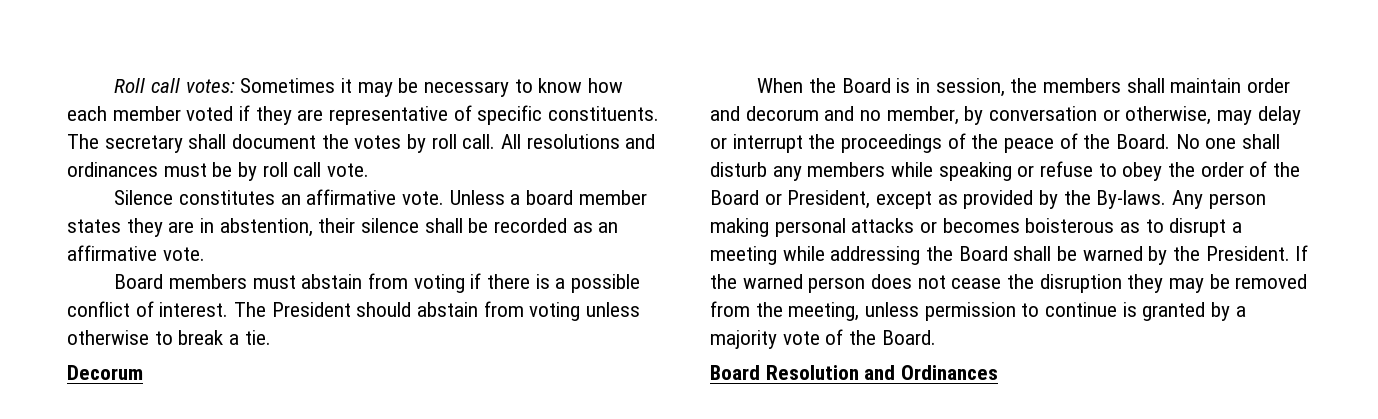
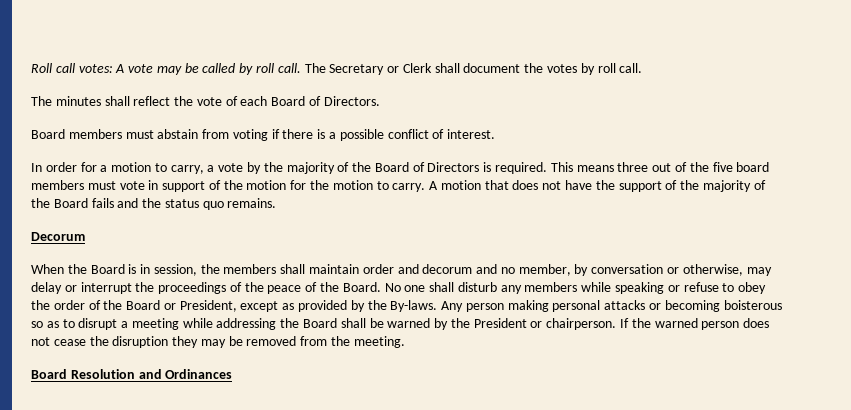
[240,78,623,97] [67,105,660,125] [67,134,183,153] Sometimes it may be necessary to know how each member voted if they are representative of specific constituents. The secretary -> [115,63,432,75] A vote may be called by roll call. The Secretary or Clerk
[501,134,656,149] [67,162,370,181] [114,189,647,205] [67,218,619,237] [67,245,205,261] All resolutions and ordinances must be by roll call vote. // Silence constitutes an affirmative vote. Unless a board member states they are in abstention, their silence shall be recorded as an affirmative vote. -> [31,96,380,106] // The minutes shall reflect the vote of each Board of Directors.
[234,301,641,321] [67,330,271,345] The President should abstain from voting unless otherwise to break a tie. -> [31,162,770,174] [31,180,766,192] [31,198,277,210] // In order for a motion to carry, a vote by the majority of the Board of Directors is required. This means three out of the five board members must vote in support of the motion for the motion to carry. A motion that does not have the support of the majority of the Board fails and the status quo remains.
[942,218,1115,233] becomes boisterous -> [664,300,782,312] [31,321,43,328] becoming boisterous so
[1205,246,1290,261] President. -> [473,318,617,330] President or chairperson.
[788,302,1246,321] [710,329,936,349] meeting, unless permission to continue is granted by a majority vote of the Board. -> [353,336,405,348] meeting.

